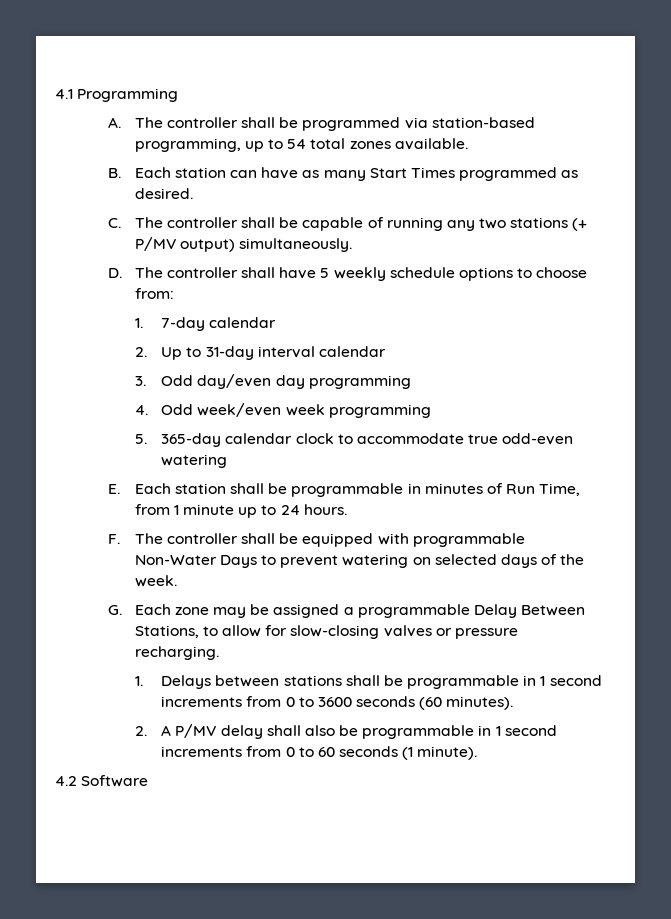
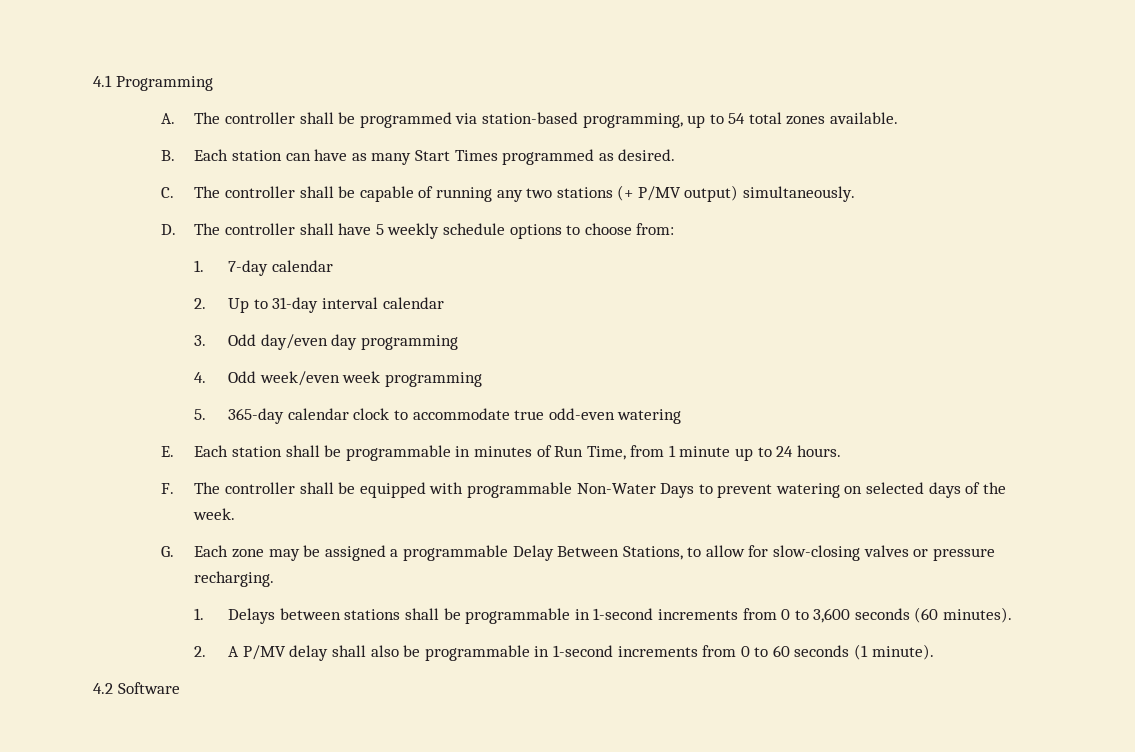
[540,675,602,686] [161,696,352,707] 1 second increments from 0 to 3600 -> [593,608,851,623] 1-second increments from 0 to 3,600
[495,725,557,736] 1 second -> [552,645,613,657] 1-second

